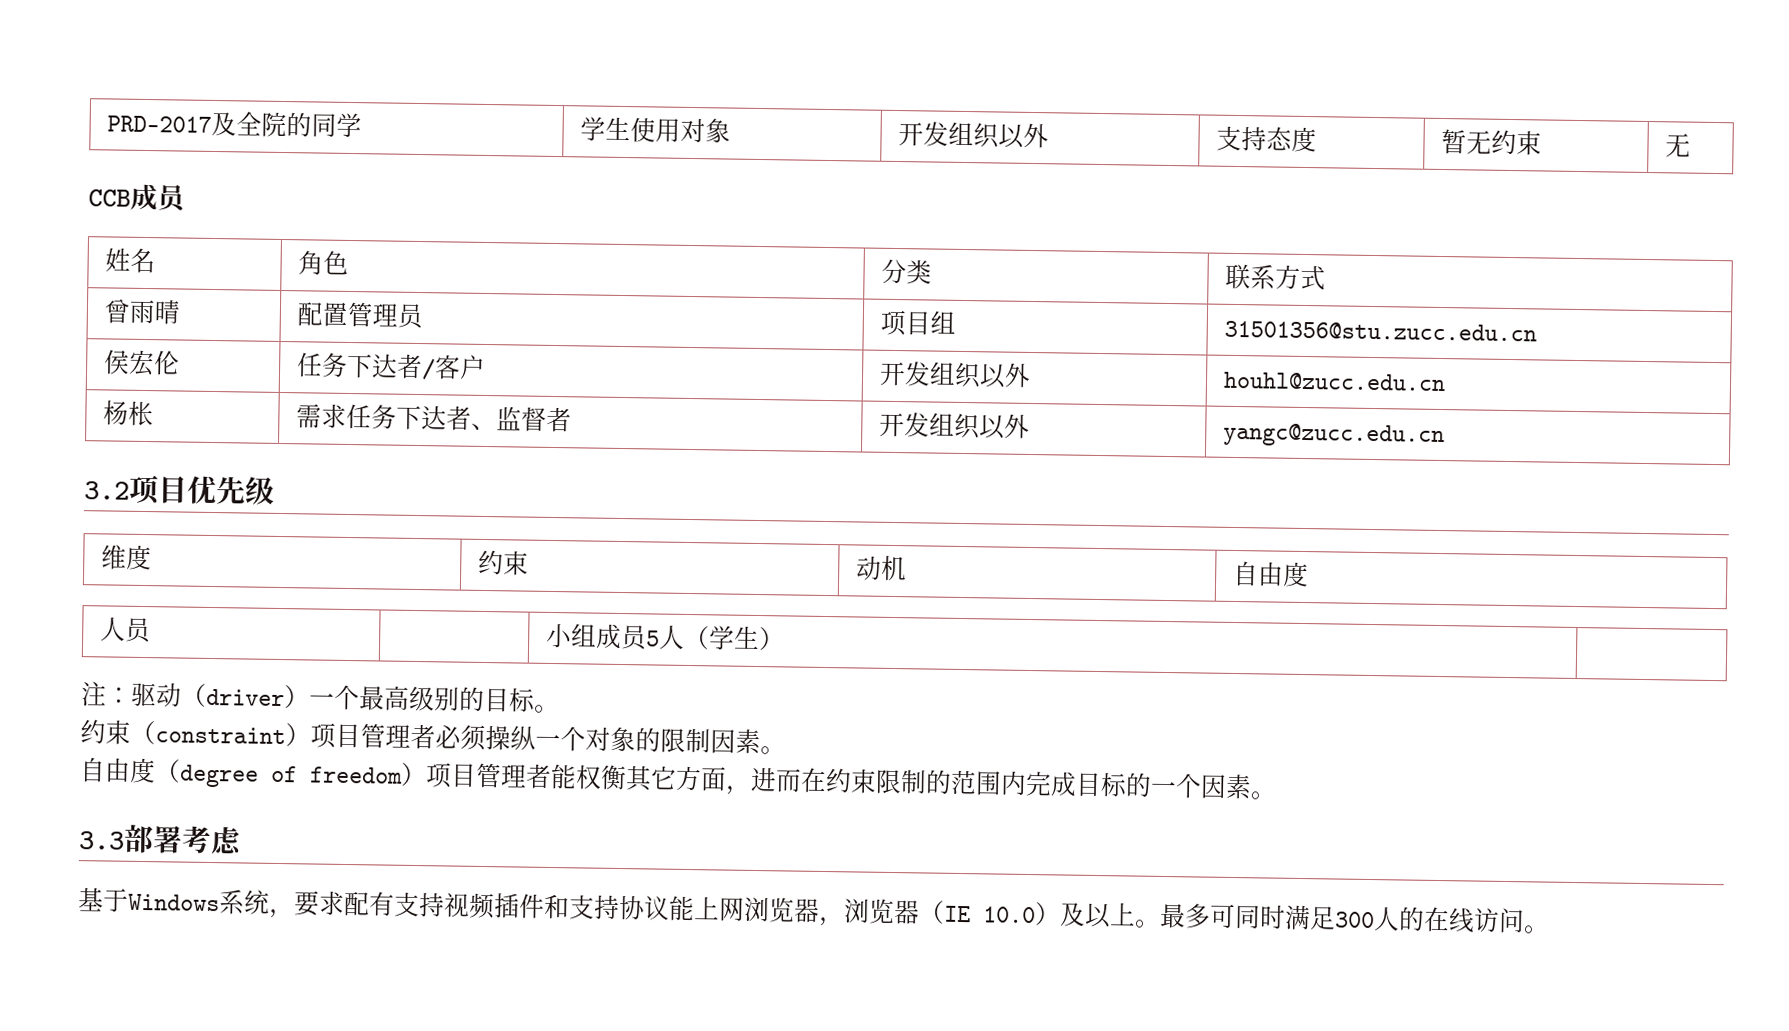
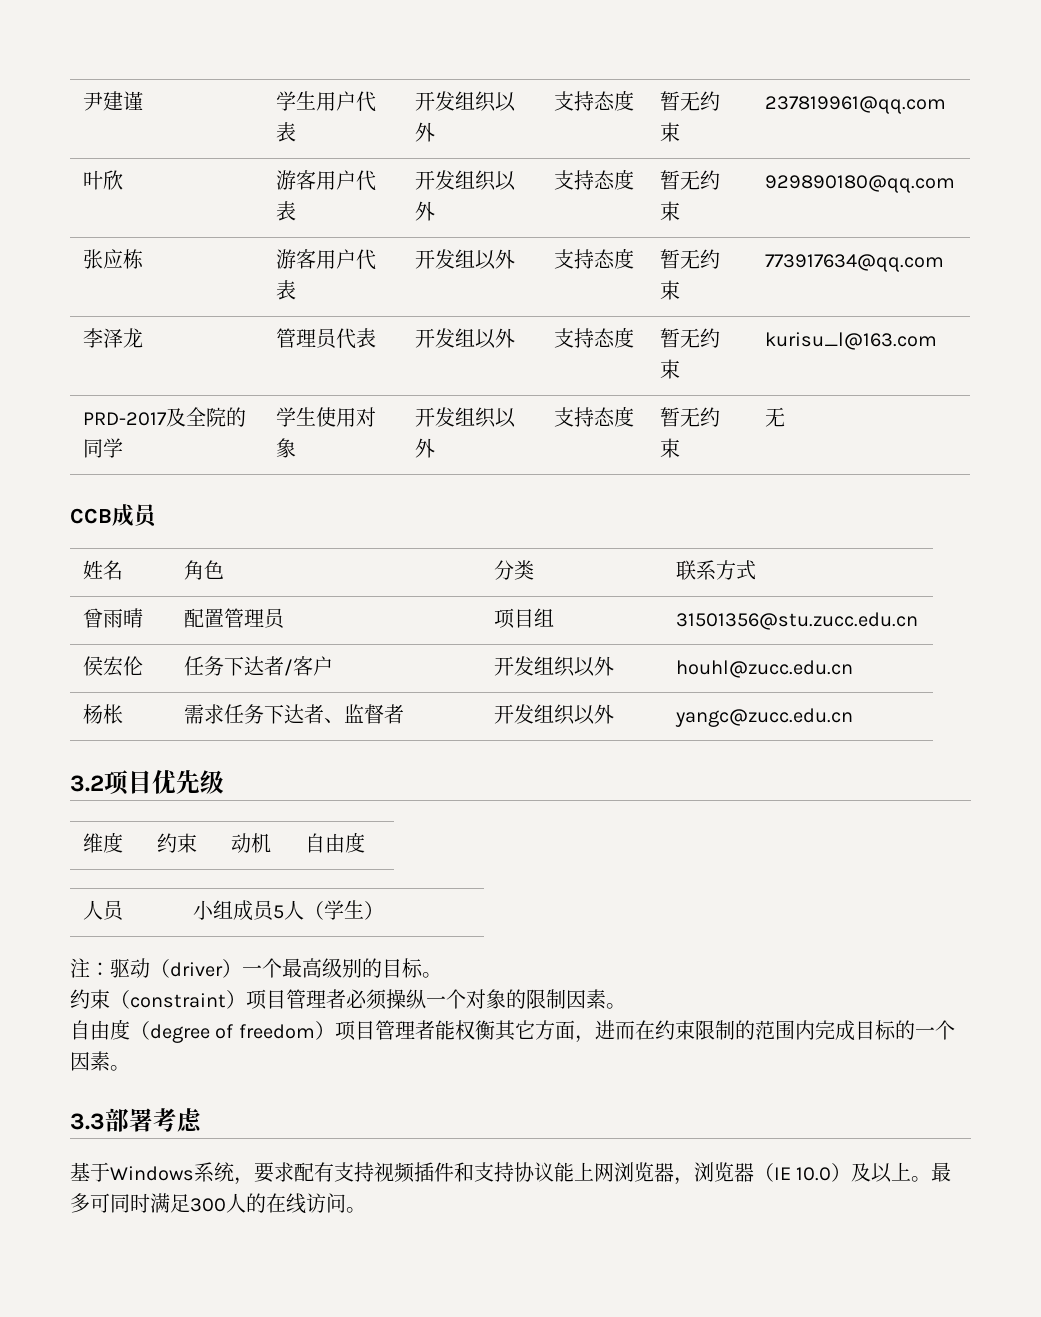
(106, 124) none -> [83,91,144,111] [276,91,377,112] [276,122,297,142] [415,91,517,112] [415,122,436,142] [554,90,635,111] [660,91,721,111] [660,122,681,142] [765,96,947,114] [83,170,124,190] [276,170,377,191] [276,201,297,221] [415,170,517,191] [415,201,436,221] [554,169,635,190] [660,170,721,190] [660,201,681,221] [765,175,956,193] [83,249,145,269] [276,249,377,270] [276,280,297,300] [415,249,516,270] [554,248,635,269] [660,249,721,269] [660,280,681,300] [765,254,945,272] [83,328,144,348] [276,328,377,349] [415,328,516,349] [554,327,635,348] [660,328,721,348] [660,359,681,379] [765,332,938,350] 尹建谨 | 学生用户代表 | 开发组织以外 | 支持态度 | 暂无约束 | 237819961@qq.com // 叶欣 | 游客用户代表 | 开发组织以外 | 支持态度 | 暂无约束 | 929890180@qq.com // 张应栋 | 游客用户代表 | 开发组以外 | 支持态度 | 暂无约束 | 773917634@qq.com // 李泽龙 | 管理员代表 | 开发组以外 | 支持态度 | 暂无约束 | kurisu_l@163.com //

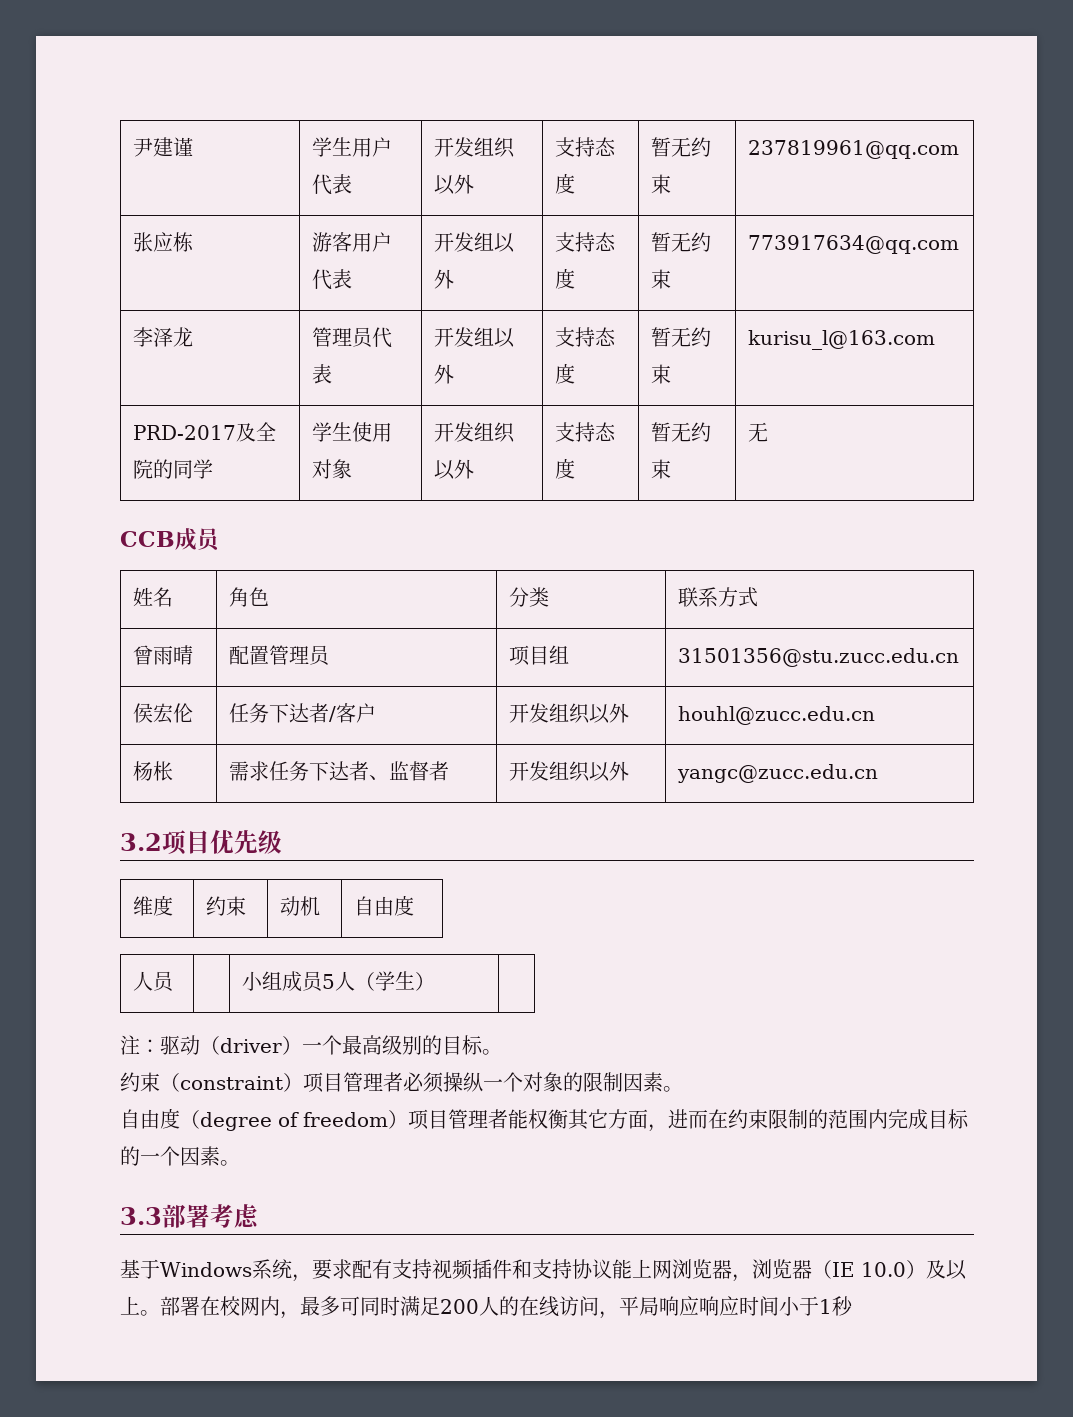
[83,170,124,190] [276,170,377,191] [276,201,297,221] [415,170,517,191] [415,201,436,221] [554,169,635,190] [660,170,721,190] [660,201,681,221] [765,175,956,193] // 叶欣 | 游客用户代表 | 开发组织以外 | 支持态度 | 暂无约束 | 929890180@qq.com -> (959, 149) none
(932, 1179) none -> [160,1296,300,1319] 部署在校网内，
[190,1198,226,1212] 300 -> [440,1299,479,1314] 200
[346,1207,366,1213] 。 -> [599,1296,853,1319] ，平局响应响应时间小于1秒

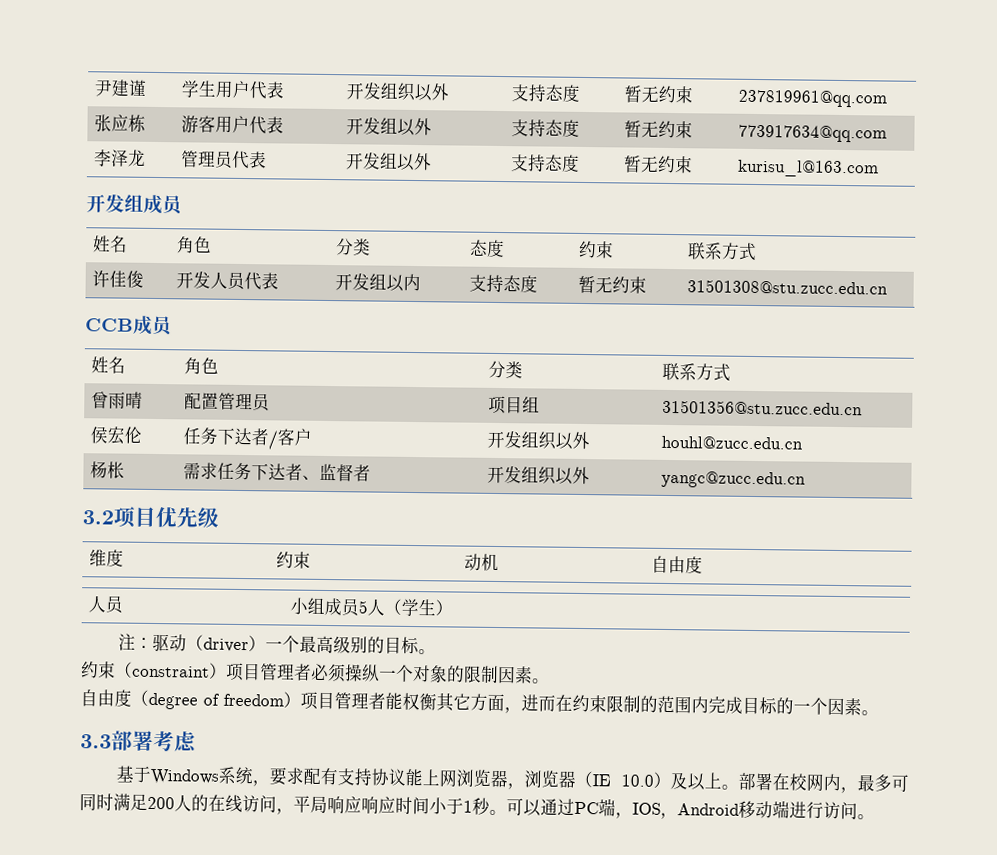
[132,422,276,442] [132,459,213,479] [311,422,392,442] [311,459,352,479] [433,422,515,443] [433,459,474,480] [554,422,616,442] [554,458,575,479] [650,422,711,442] [650,459,671,479] [747,422,768,442] // PRD-2017及全院的同学 | 学生使用对象 | 开发组织以外 | 支持态度 | 暂无约束 | 无 -> [86,194,184,216] [93,235,129,253] [177,236,213,254] [336,238,372,256] [470,239,506,258] [578,240,615,259] [687,242,758,262] [92,270,145,288] [176,271,280,291] [335,273,422,292] [469,274,539,293] [578,275,648,294] [687,279,889,295] // 开发组成员 // 姓名 | 角色 | 分类 | 态度 | 约束 | 联系方式 // 许佳俊 | 开发人员代表 | 开发组以内 | 支持态度 | 暂无约束 | 31501308@stu.zucc.edu.cn
[432,1259,572,1280] 视频插件和支持 -> (374, 777) none
(853, 1306) none -> [489,798,875,820] 。可以通过PC端，IOS，Android移动端进行访问。

